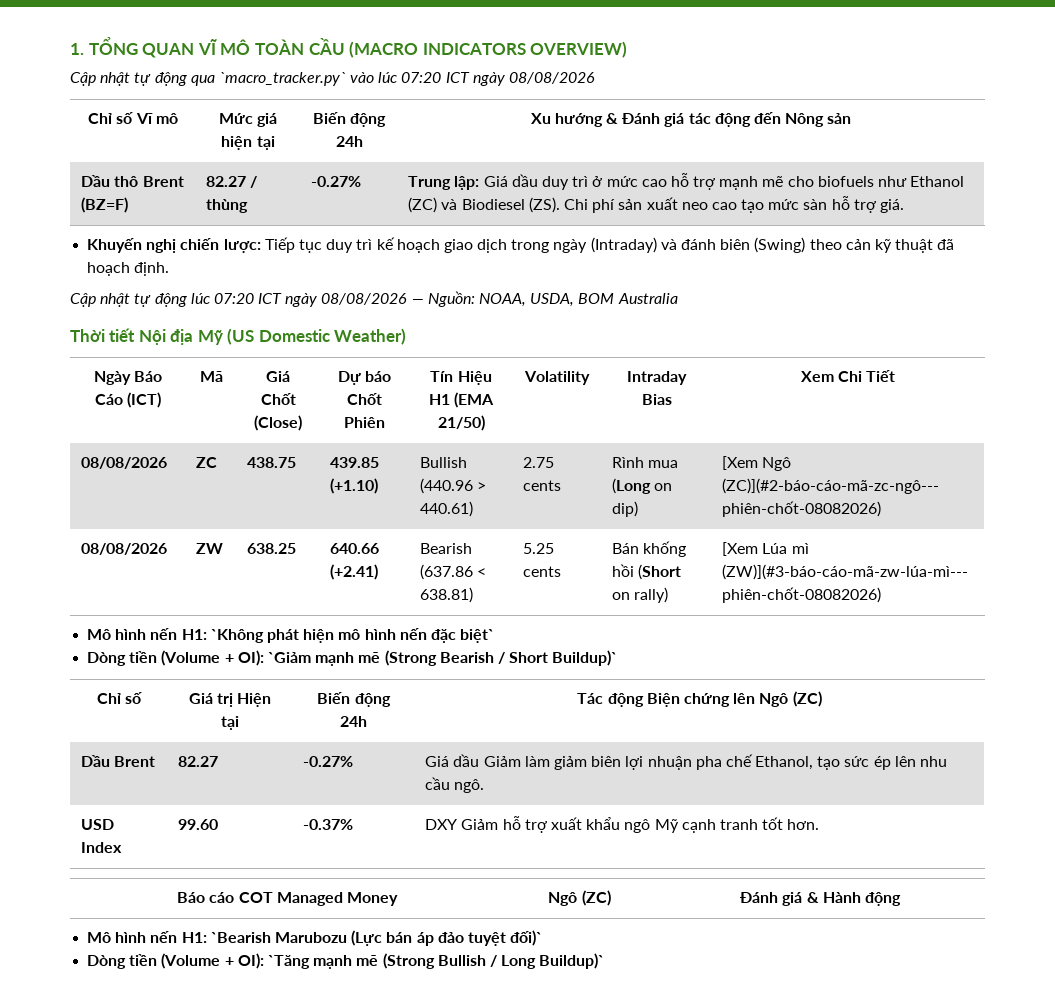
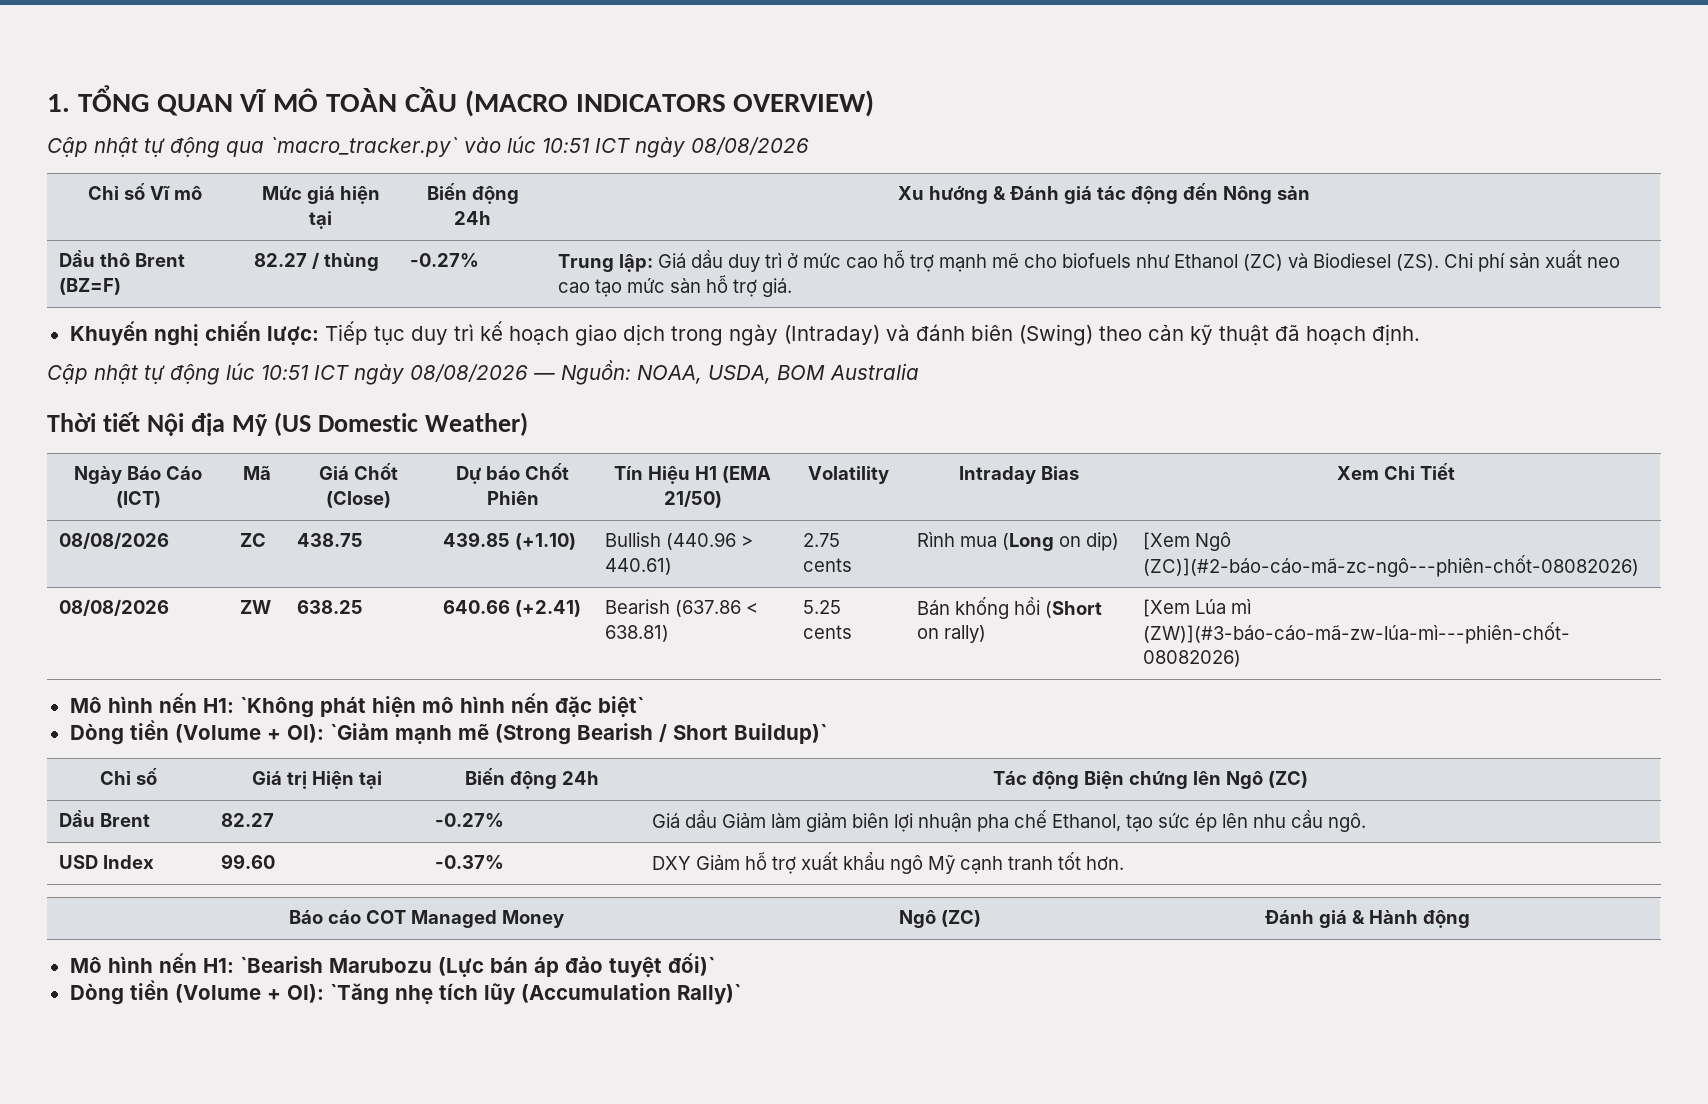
[401,72,442,83] 07:20 -> [542,138,590,153] 10:51
[213,293,254,304] 07:20 -> [261,365,309,380] 10:51
[313,953,605,969] mạnh mẽ (Strong Bullish / Long Buildup)` -> [394,983,741,1005] nhẹ tích lũy (Accumulation Rally)`

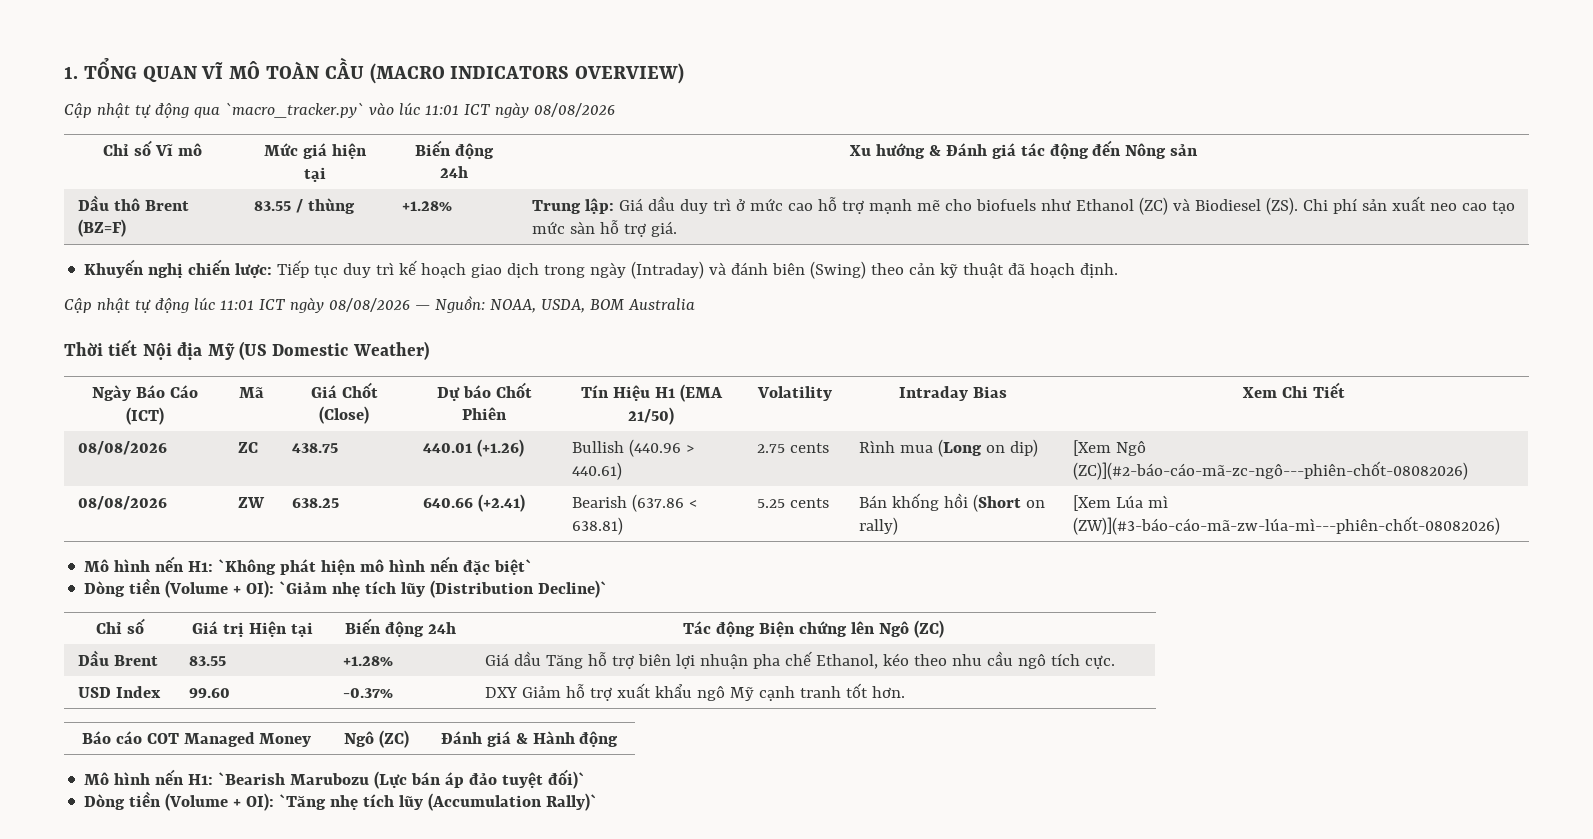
[542,138,590,153] 10:51 -> [424,105,459,115] 11:01
[254,253,308,267] 82.27 -> [253,201,291,211] 83.55
[410,253,480,267] -0.27% -> [401,201,452,211] +1.28%
[261,365,309,380] 10:51 -> [219,300,254,310] 11:01
[443,532,577,550] 439.85 (+1.10) -> [422,439,524,457] 440.01 (+1.26)
[394,723,827,745] mạnh mẽ (Strong Bearish / Short Buildup)` -> [332,580,608,598] nhẹ tích lũy (Distribution Decline)`
[221,813,275,827] [435,813,505,827] [652,810,848,832] 82.27 | -0.27% | Giá dầu Giảm làm giảm -> [188,656,226,666] [342,656,393,666] [484,651,634,669] 83.55 | +1.28% | Giá dầu Tăng hỗ trợ
[1126,810,1367,832] tạo sức ép lên nhu cầu ngô. -> [882,651,1115,669] kéo theo nhu cầu ngô tích cực.

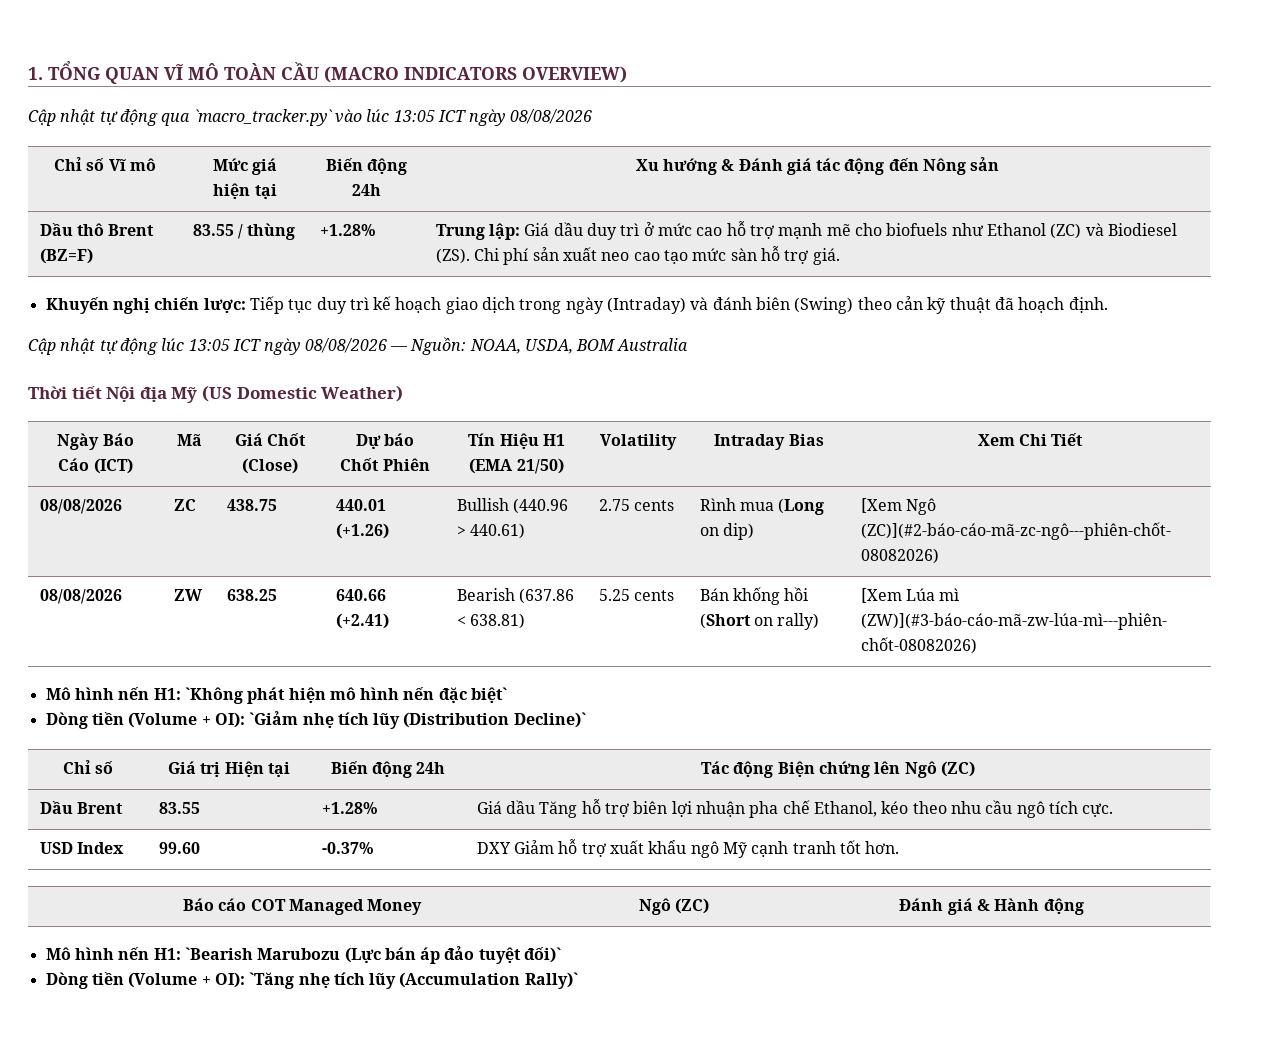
[424,105,459,115] 11:01 -> [393,110,435,122] 13:05
[219,300,254,310] 11:01 -> [188,339,230,351] 13:05

